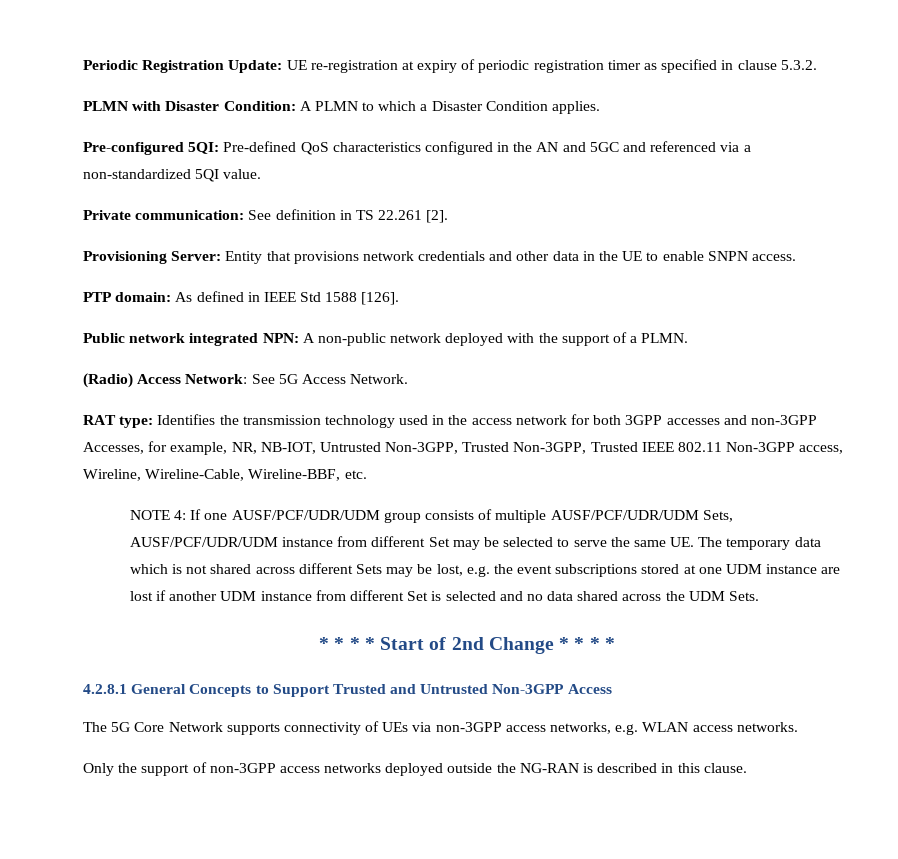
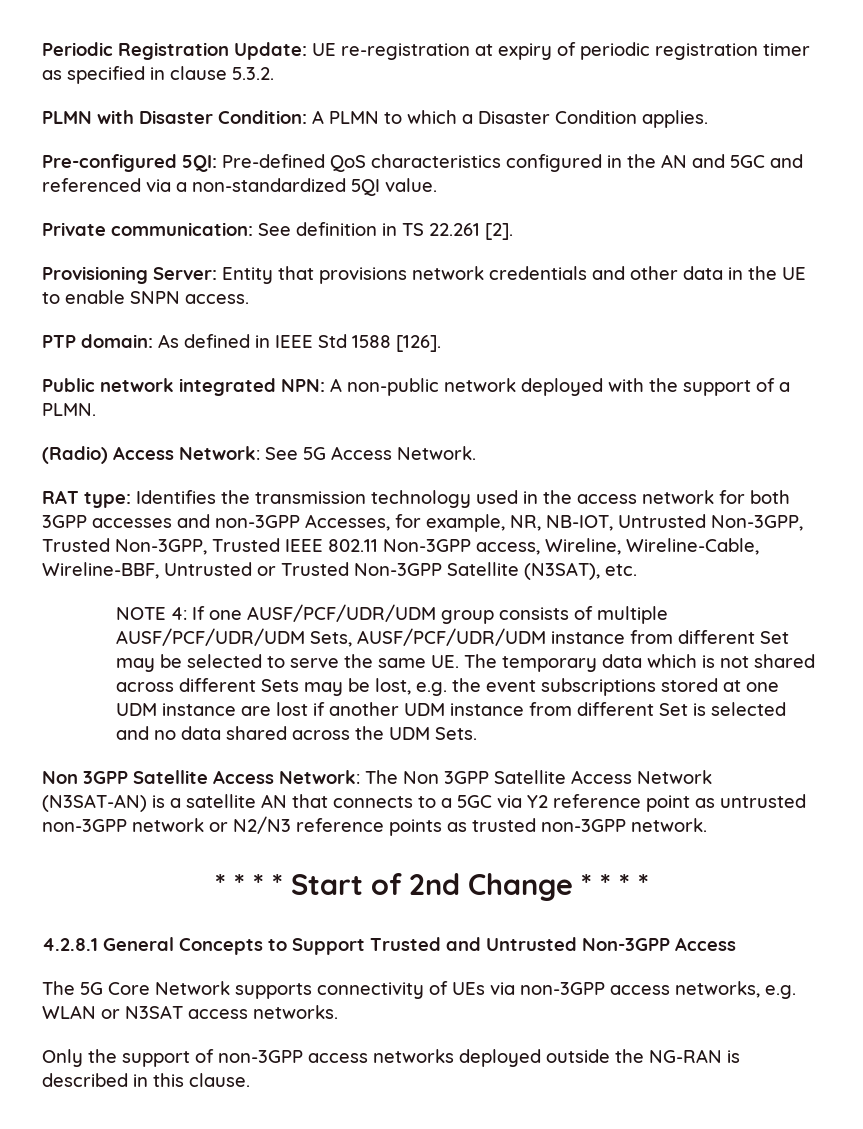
(341, 475) none -> [164,562,600,580] Untrusted or Trusted Non-3GPP Satellite (N3SAT),
(759, 596) none -> [42,770,712,784] [42,794,806,812] [42,816,707,836] // Non 3GPP Satellite Access Network: The Non 3GPP Satellite Access Network (N3SAT-AN) is a satellite AN that connects to a 5GC via Y2 reference point as untrusted non-3GPP network or N2/N3 reference points as trusted non-3GPP network.
(689, 727) none -> [101,1005,183,1019] or N3SAT

